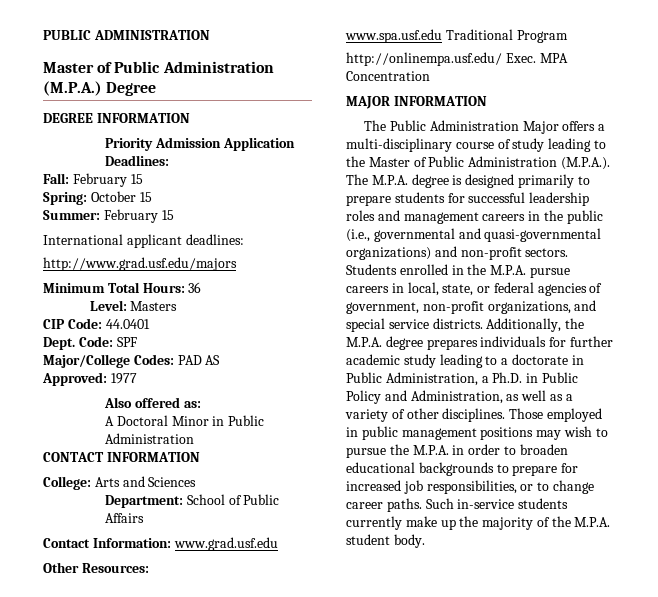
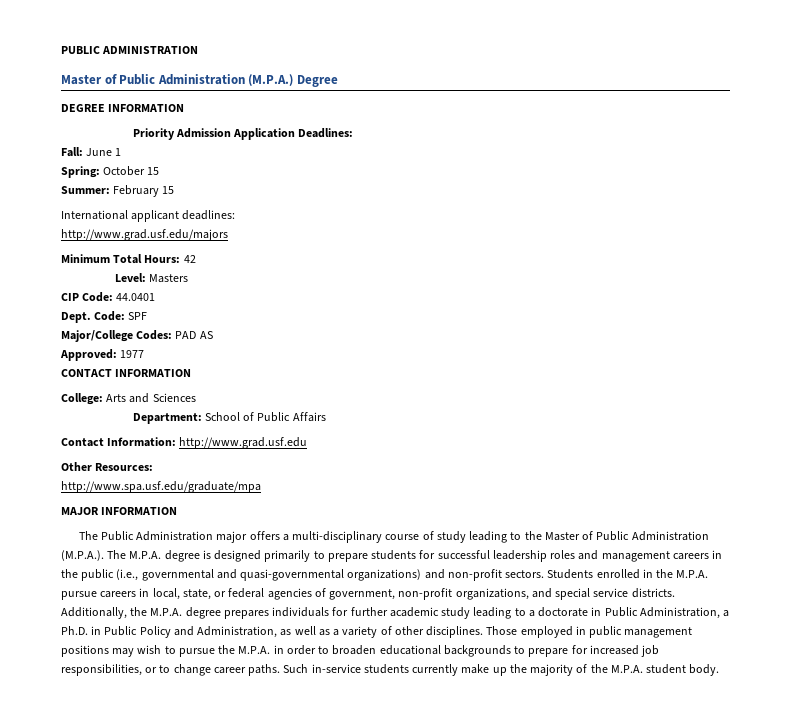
[72,173,143,187] February 15 -> [86,148,122,156] June 1
[188,282,202,293] 36 -> [183,255,196,263] 42
[104,397,201,408] [105,415,265,426] [105,433,195,444] // Also offered as: // A Doctoral Minor in Public Administration -> (145, 354) none
[173,537,278,551] www.grad.usf.edu -> [179,437,308,449] http://www.grad.usf.edu
[345,29,568,43] [346,52,568,66] [346,71,430,81] www.spa.usf.edu Traditional Program // http://onlinempa.usf.edu/ Exec. MPA Concentration -> [61,481,261,493] http://www.spa.usf.edu/graduate/mpa
[522,121,559,134] Major -> [216,531,248,543] major

